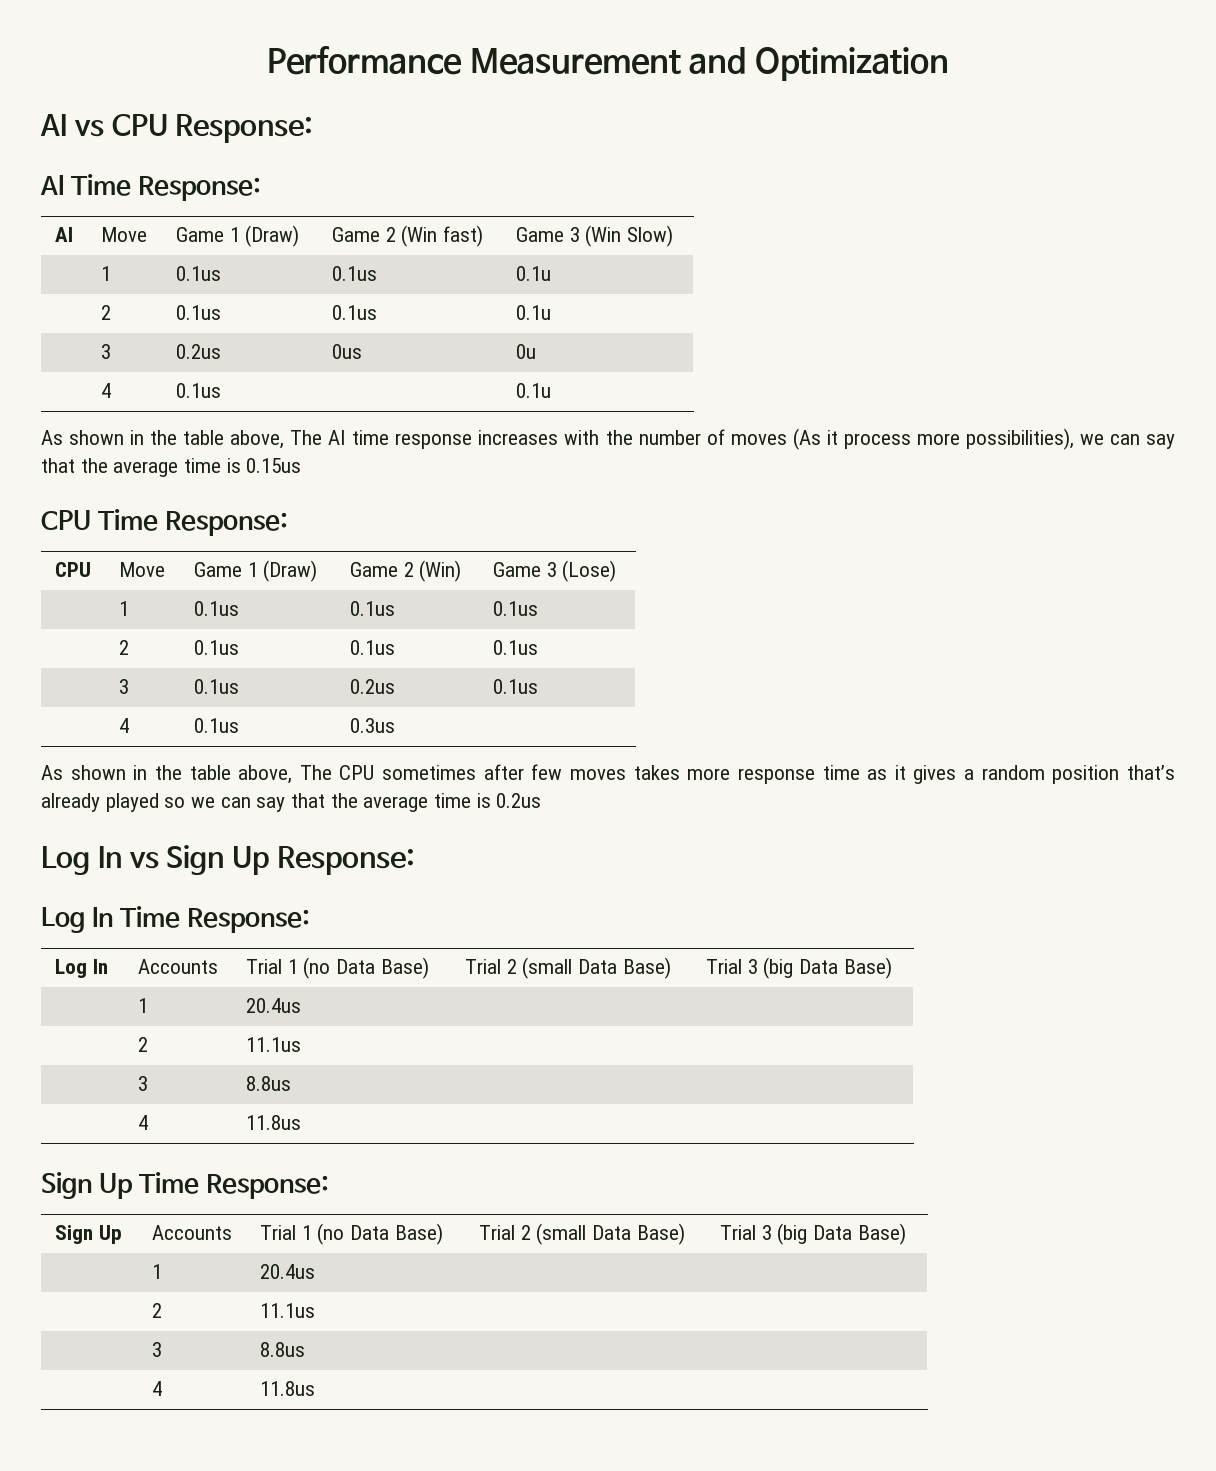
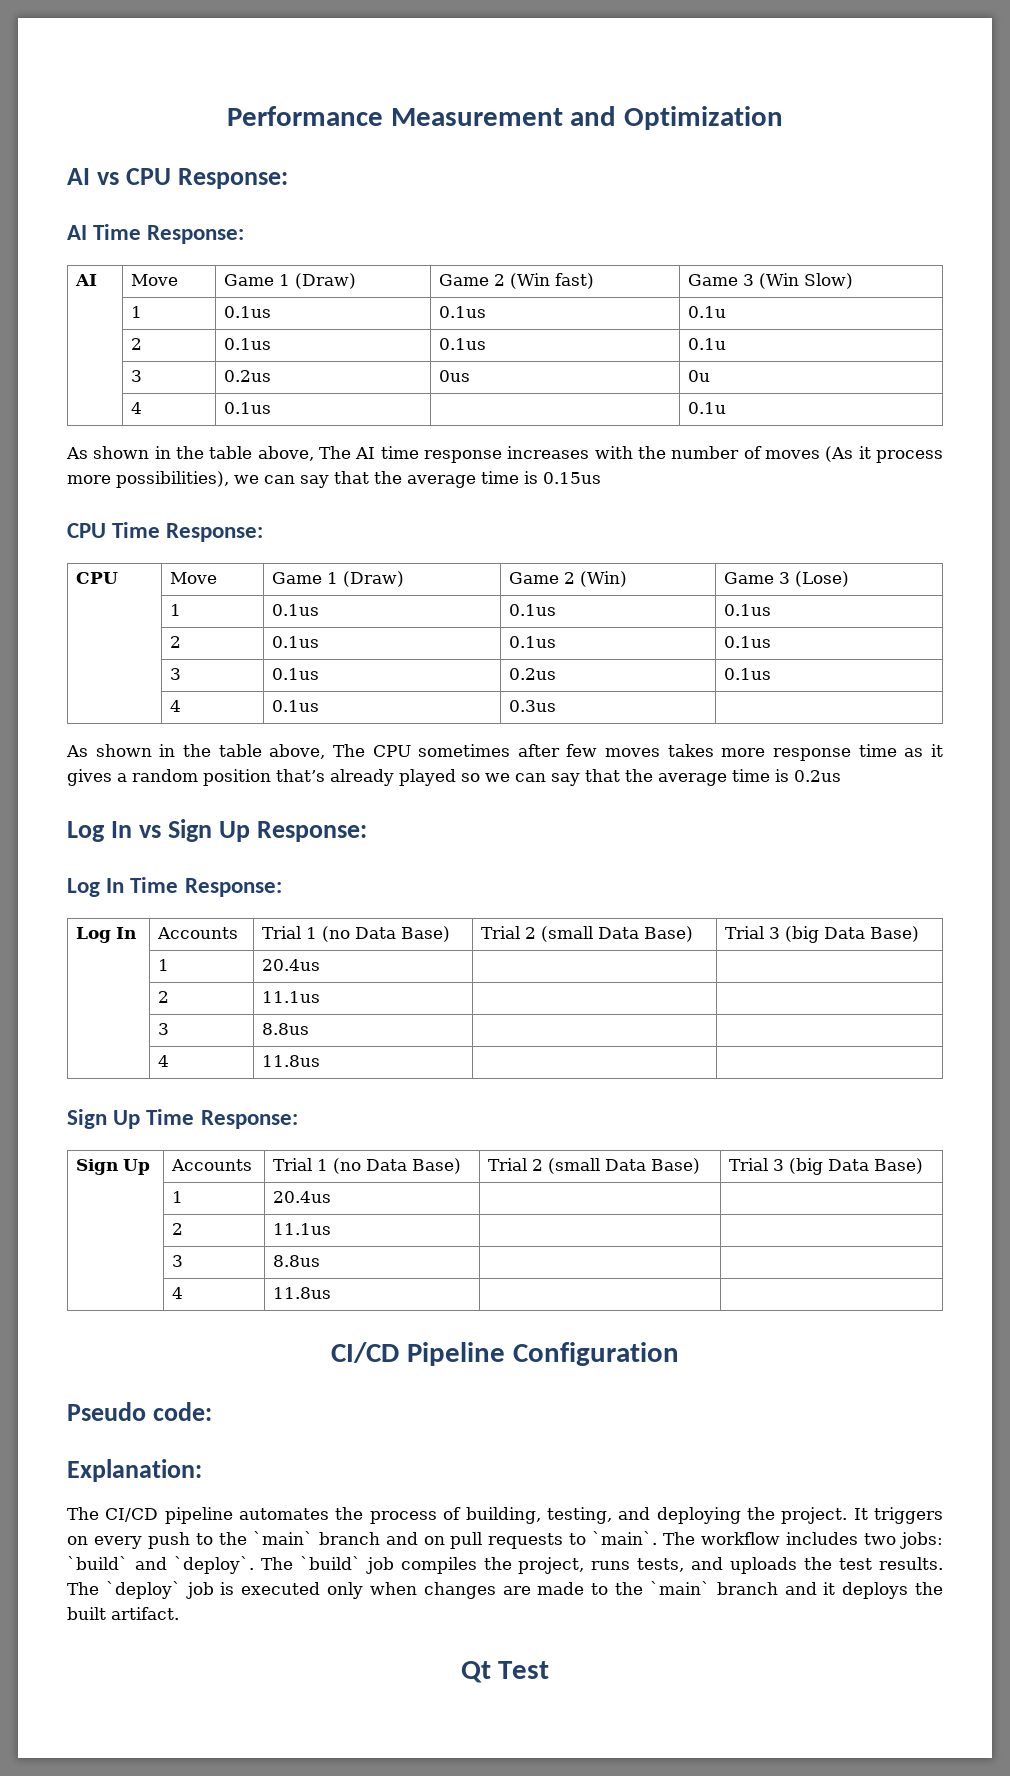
(315, 1388) none -> [331,1342,679,1366] [67,1402,213,1421] [67,1459,202,1482] [67,1507,943,1524] [67,1531,944,1549] [67,1556,943,1574] [67,1581,944,1599] [67,1607,179,1620] [460,1661,550,1683] // CI/CD Pipeline Configuration // Pseudo code: // Explanation: // The CI/CD pipeline automates the process of building, testing, and deploying the project. It triggers on every push to the `main` branch and on pull requests to `main`. The workflow includes two jobs: `build` and `deploy`. The `build` job compiles the project, runs tests, and uploads the test results. The `deploy` job is executed only when changes are made to the `main` branch and it deploys the built artifact. // Qt Test

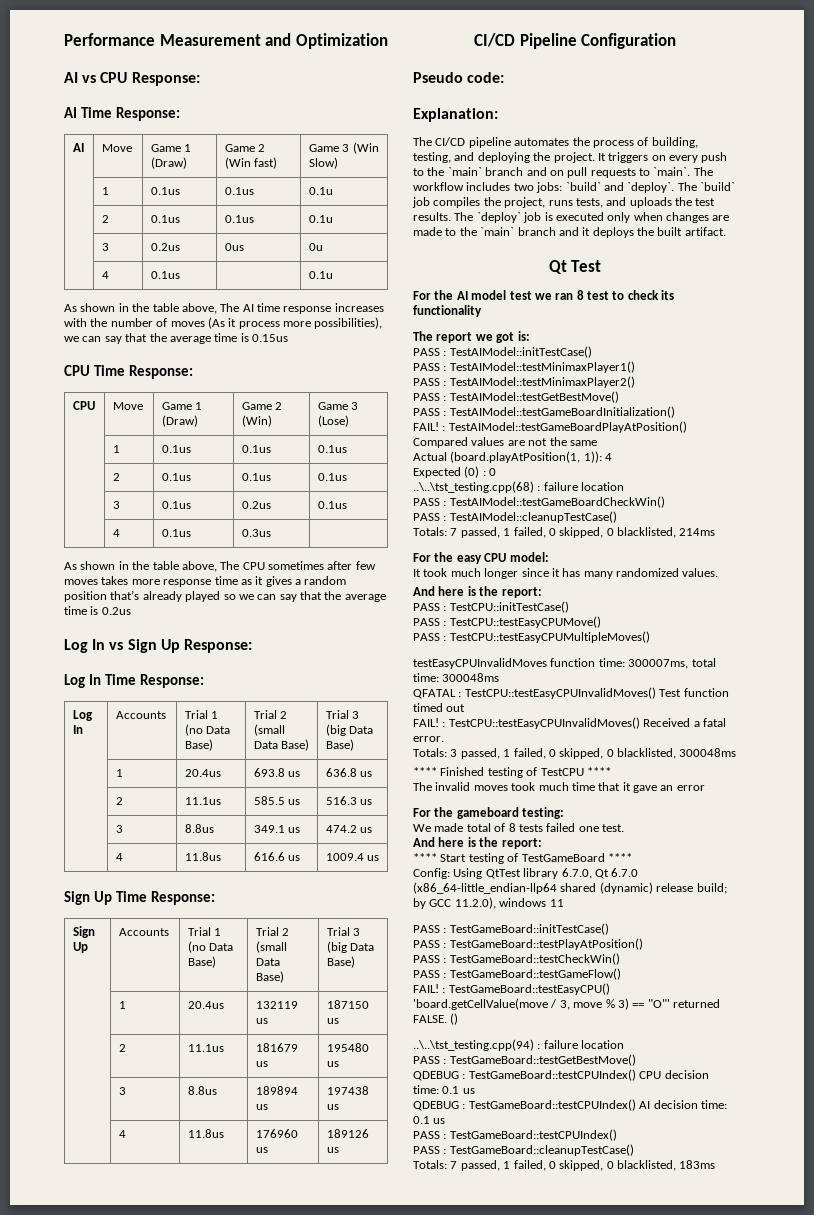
[157,991,169,1003] [261,991,320,1003] [157,1023,169,1035] [261,1023,309,1035] [157,1055,169,1067] [261,1055,320,1067] | // | 2 | 11.1us | | // | 3 | 8.8us | | // | 4 | 11.8us | | -> [253,768,301,777] [325,768,373,777] [115,797,123,805] [184,797,221,805] [253,796,301,805] [325,796,373,805] [115,825,123,833] [184,824,214,833] [253,825,301,833] [325,825,373,833] [115,853,123,861] [184,852,221,861] [253,852,301,861] [325,853,380,861] 693.8 us | 636.8 us // | 2 | 11.1us | 585.5 us | 516.3 us // | 3 | 8.8us | 349.1 us | 474.2 us // | 4 | 11.8us | 616.6 us | 1009.4 us
[171,1223,183,1235] [272,1223,331,1235] [171,1255,183,1267] [272,1255,320,1267] [171,1287,183,1299] [272,1287,331,1299] | // | 2 | 11.1us | | // | 3 | 8.8us | | // | 4 | 11.8us | | -> [255,1001,298,1009] [255,1018,268,1024] [326,1000,369,1009] [326,1018,339,1024] [118,1044,126,1052] [187,1044,224,1052] [255,1043,298,1052] [255,1061,268,1067] [326,1043,369,1052] [326,1061,339,1067] [118,1087,126,1095] [187,1086,217,1095] [255,1086,298,1095] [255,1104,268,1110] [326,1086,369,1095] [326,1104,339,1110] [118,1130,126,1138] [187,1129,224,1138] [255,1129,298,1138] [255,1147,268,1153] [326,1129,369,1138] [326,1147,339,1153] 132119 us | 187150 us // | 2 | 11.1us | 181679 us | 195480 us // | 3 | 8.8us | 189894 us | 197438 us // | 4 | 11.8us | 176960 us | 189126 us
(550, 1670) none -> [413,290,675,300] [413,305,482,317] [413,331,530,343] [413,346,592,358] [413,361,635,373] [413,376,635,388] [413,391,619,403] [413,406,675,418] [413,421,687,433] [413,437,597,448] [413,451,613,463] [413,466,497,478] [413,481,625,493] [413,496,665,508] [413,511,617,523] [413,527,716,538] [413,552,549,564] [413,568,719,579] [413,586,542,598] [413,601,569,613] [413,616,601,628] [413,631,650,643] [413,658,716,669] [413,673,500,682] [413,687,729,699] [413,703,466,712] [413,717,726,729] [413,736,444,742] [413,748,737,759] [413,767,611,778] [413,782,705,793] [413,807,565,819] [413,823,624,832] [413,837,542,849] [413,853,632,864] [413,868,639,879] [413,882,727,894] [413,897,564,909] [413,923,609,935] [413,938,643,950] [413,953,620,965] [413,968,621,980] [413,983,610,995] [413,998,720,1010] [413,1013,459,1025] [413,1039,625,1051] [413,1054,636,1066] [413,1069,709,1081] [413,1085,475,1094] [413,1099,727,1111] [413,1116,446,1124] [413,1129,617,1141] [413,1144,634,1156] [413,1160,716,1171] // For the AI model test we ran 8 test to check its functionality // The report we got is: // PASS : TestAIModel::initTestCase() // PASS : TestAIModel::testMinimaxPlayer1() // PASS : TestAIModel::testMinimaxPlayer2() // PASS : TestAIModel::testGetBestMove() // PASS : TestAIModel::testGameBoardInitialization() // FAIL! : TestAIModel::testGameBoardPlayAtPosition() Compared values are not the same // Actual (board.playAtPosition(1, 1)): 4 // Expected (0) : 0 // ..\..\tst_testing.cpp(68) : failure location // PASS : TestAIModel::testGameBoardCheckWin() // PASS : TestAIModel::cleanupTestCase() // Totals: 7 passed, 1 failed, 0 skipped, 0 blacklisted, 214ms // For the easy CPU model: // It took much longer since it has many randomized values. // And here is the report: // PASS : TestCPU::initTestCase() // PASS : TestCPU::testEasyCPUMove() // PASS : TestCPU::testEasyCPUMultipleMoves() // testEasyCPUInvalidMoves function time: 300007ms, total time: 300048ms // QFATAL : TestCPU::testEasyCPUInvalidMoves() Test function timed out // FAIL! : TestCPU::testEasyCPUInvalidMoves() Received a fatal error. // Totals: 3 passed, 1 failed, 0 skipped, 0 blacklisted, 300048ms // **** Finished testing of TestCPU **** // The invalid moves took much time that it gave an error // For the gameboard testing: // We made total of 8 tests failed one test. // And here is the report: // **** Start testing of TestGameBoard **** // Config: Using QtTest library 6.7.0, Qt 6.7.0 (x86_64-little_endian-llp64 shared (dynamic) release build; by GCC 11.2.0), windows 11 // PASS : TestGameBoard::initTestCase() // PASS : TestGameBoard::testPlayAtPosition() // PASS : TestGameBoard::testCheckWin() // PASS : TestGameBoard::testGameFlow() // FAIL! : TestGameBoard::testEasyCPU() 'board.getCellValue(move / 3, move % 3) == "O"' returned FALSE. () // ..\..\tst_testing.cpp(94) : failure location // PASS : TestGameBoard::testGetBestMove() // QDEBUG : TestGameBoard::testCPUIndex() CPU decision time: 0.1 us // QDEBUG : TestGameBoard::testCPUIndex() AI decision time: 0.1 us // PASS : TestGameBoard::testCPUIndex() // PASS : TestGameBoard::cleanupTestCase() // Totals: 7 passed, 1 failed, 0 skipped, 0 blacklisted, 183ms

